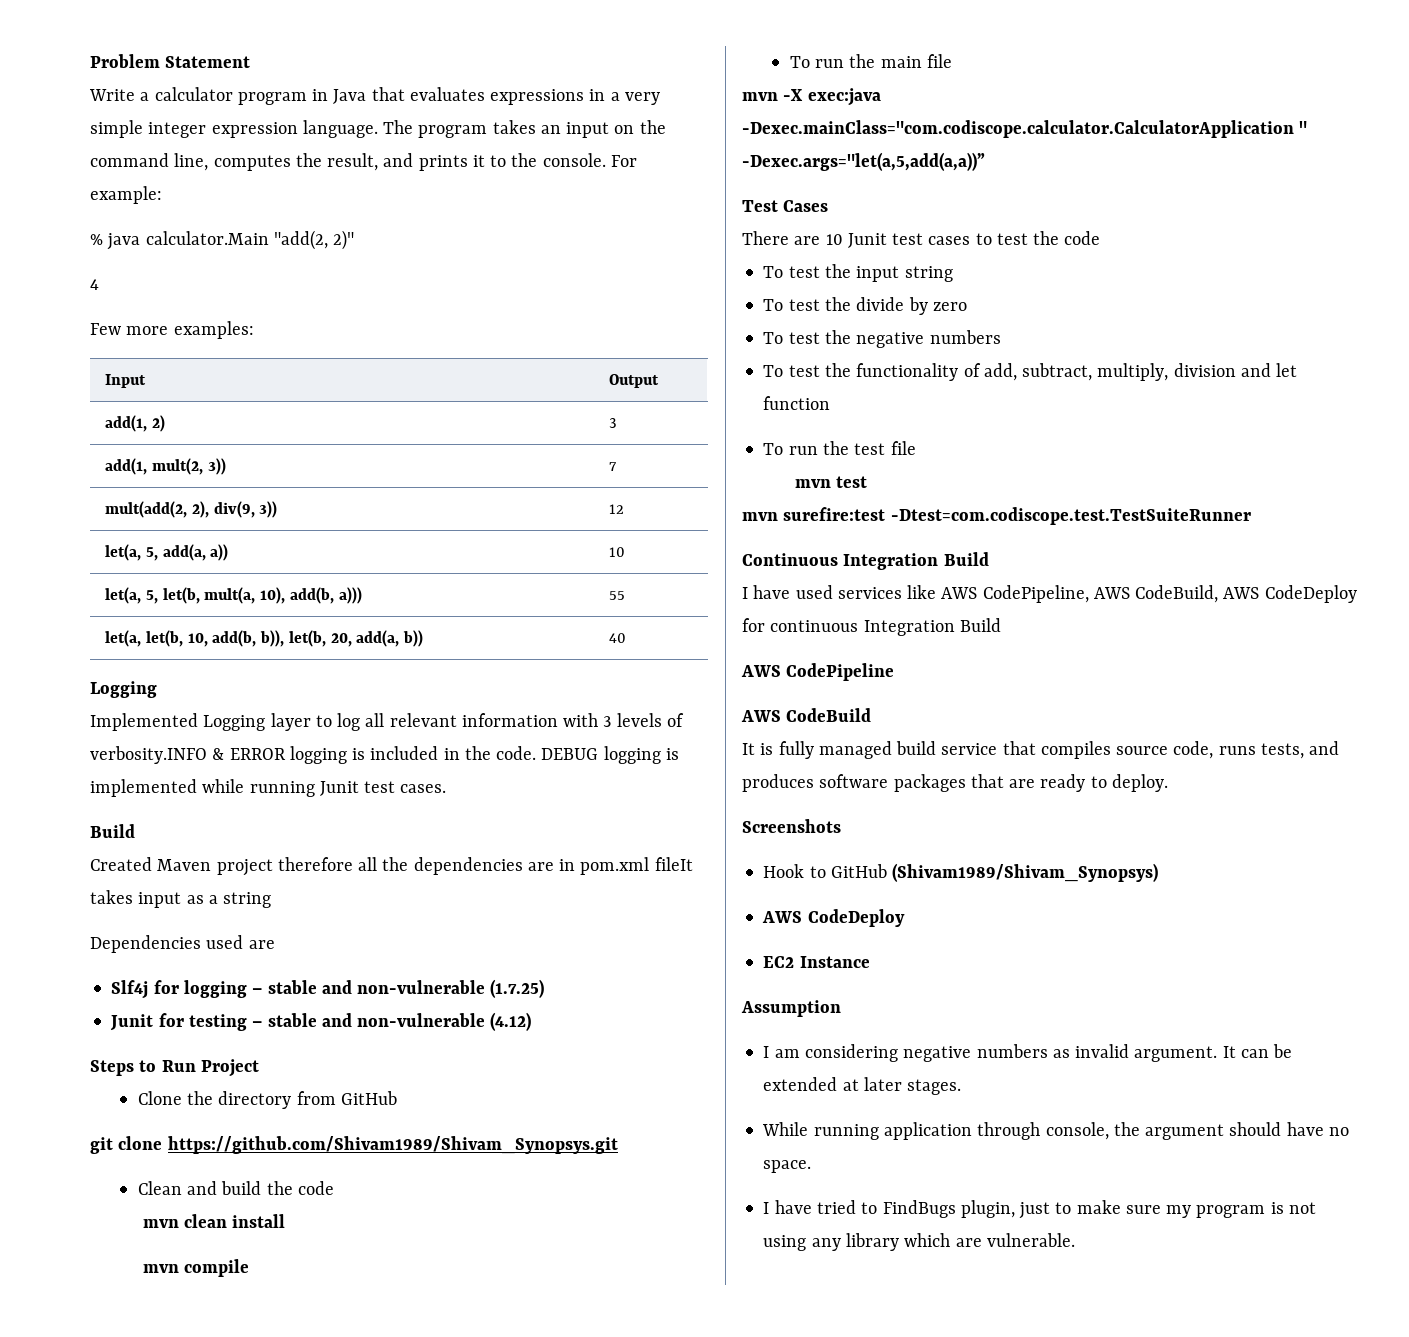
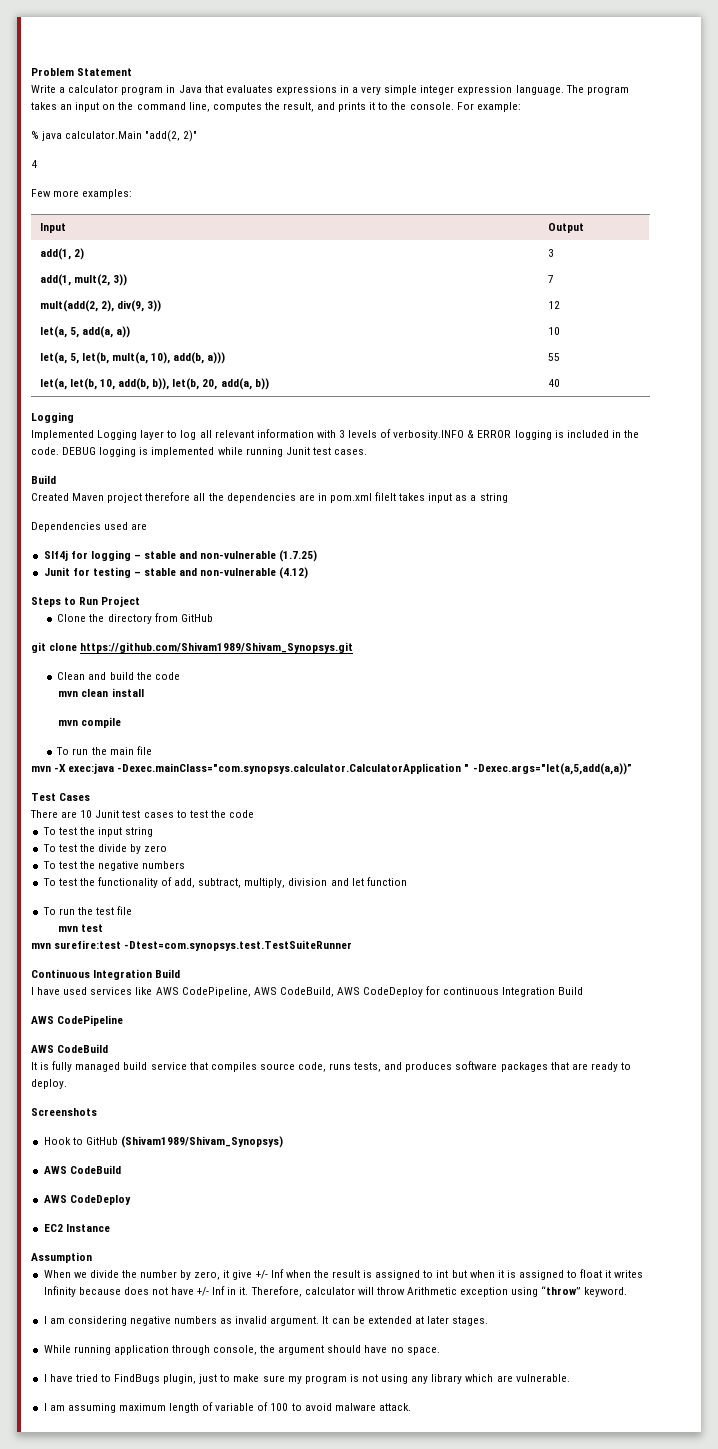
[742,120,1294,138] -Dexec.mainClass="com.codiscope.calculator.CalculatorApplication -> [117,763,462,774] -Dexec.mainClass="com.synopsys.calculator.CalculatorApplication
[890,507,1251,525] -Dtest=com.codiscope.test.TestSuiteRunner -> [124,940,353,951] -Dtest=com.synopsys.test.TestSuiteRunner
(1159, 872) none -> [43,1165,121,1174] // AWS CodeBuild
(841, 1008) none -> [43,1269,644,1280] [43,1286,628,1297] // When we divide the number by zero, it give +/- Inf when the result is assigned to int but when it is assigned to float it writes Infinity because does not have +/- Inf in it. Therefore, calculator will throw Arithmetic exception using “throw” keyword.
(1075, 1240) none -> [43,1402,411,1413] // I am assuming maximum length of variable of 100 to avoid malware attack.

